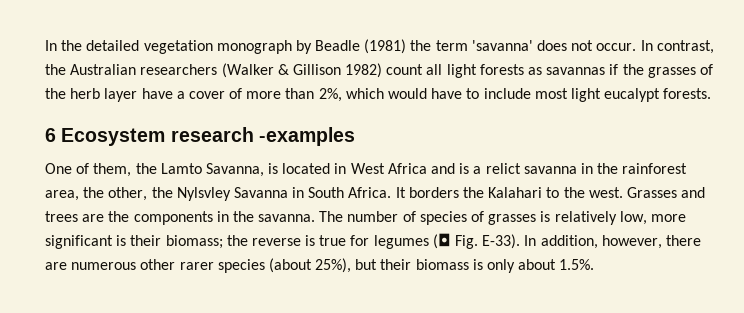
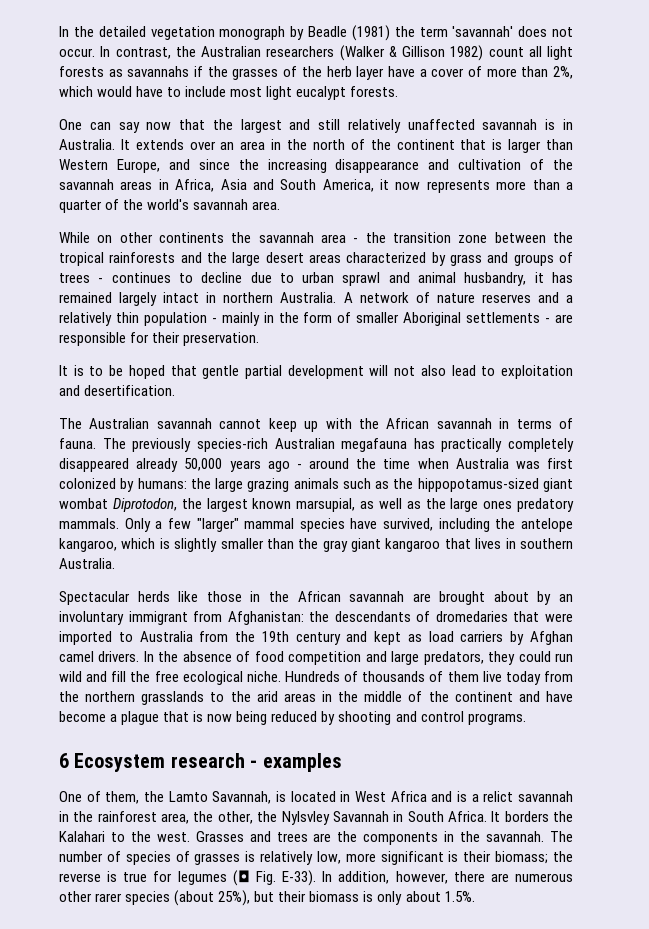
[471,40,533,51] 'savanna' -> [452,26,514,37] 'savannah'
[546,67,606,75] savannas -> [127,66,190,77] savannahs
(712, 93) none -> [59,119,573,133] [59,139,574,153] [59,159,573,173] [59,179,573,193] [59,199,281,213] [59,232,573,243] [59,252,573,266] [59,272,574,286] [59,292,573,306] [59,312,573,326] [59,332,260,346] [59,365,574,379] [59,385,176,396] [59,418,574,432] [59,438,574,452] [59,458,574,472] [59,478,573,492] [59,498,574,512] [59,518,573,532] [59,538,573,552] [59,558,115,569] [59,591,573,605] [59,611,573,625] [59,631,573,645] [59,651,573,665] [59,671,574,685] [59,691,574,705] [59,711,526,725] // One can say now that the largest and still relatively unaffected savannah is in Australia. It extends over an area in the north of the continent that is larger than Western Europe, and since the increasing disappearance and cultivation of the savannah areas in Africa, Asia and South America, it now represents more than a quarter of the world's savannah area. // While on other continents the savannah area - the transition zone between the tropical rainforests and the large desert areas characterized by grass and groups of trees - continues to decline due to urban sprawl and animal husbandry, it has remained largely intact in northern Australia. A network of nature reserves and a relatively thin population - mainly in the form of smaller Aboriginal settlements - are responsible for their preservation. // It is to be hoped that gentle partial development will not also lead to exploitation and desertification. // The Australian savannah cannot keep up with the African savannah in terms of fauna. The previously species-rich Australian megafauna has practically completely disappeared already 50,000 years ago - around the time when Australia was first colonized by humans: the large grazing animals such as the hippopotamus-sized giant wombat Diprotodon, the largest known marsupial, as well as the large ones predatory mammals. Only a few "larger" mammal species have survived, including the antelope kangaroo, which is slightly smaller than the gray giant kangaroo that lives in southern Australia. // Spectacular herds like those in the African savannah are brought about by an involuntary immigrant from Afghanistan: the descendants of dromedaries that were imported to Australia from the 19th century and kept as load carriers by Afghan camel drivers. In the absence of food competition and large predators, they could run wild and fill the free ecological niche. Hundreds of thousands of them live today from the northern grasslands to the arid areas in the middle of the continent and have become a plague that is now being reduced by shooting and control programs.
[258,127,355,146] -examples -> [250,753,342,772] - examples
[205,163,264,177] Savanna, -> [212,791,272,804] Savannah,
[523,166,577,174] savanna -> [518,791,574,802] savannah
[233,187,288,198] Savanna -> [332,811,389,822] Savannah
[258,214,316,222] savanna. -> [486,831,545,842] savannah.

